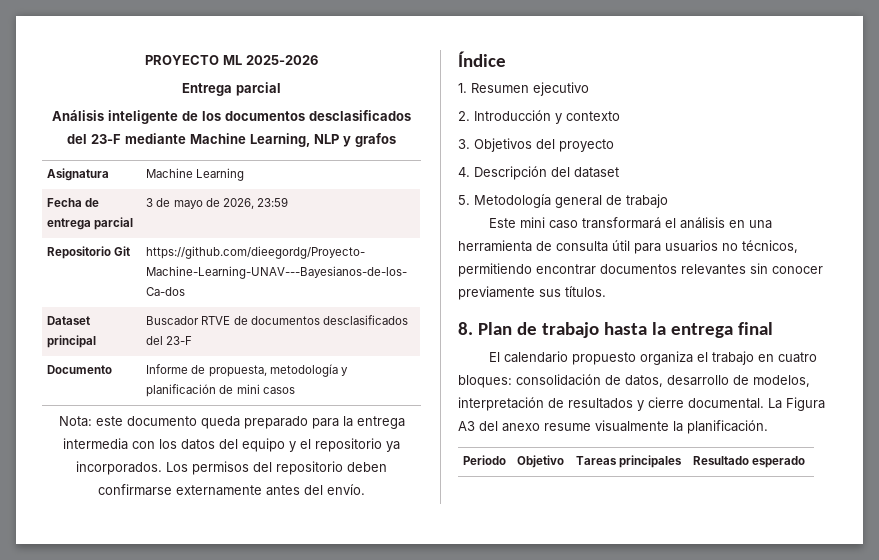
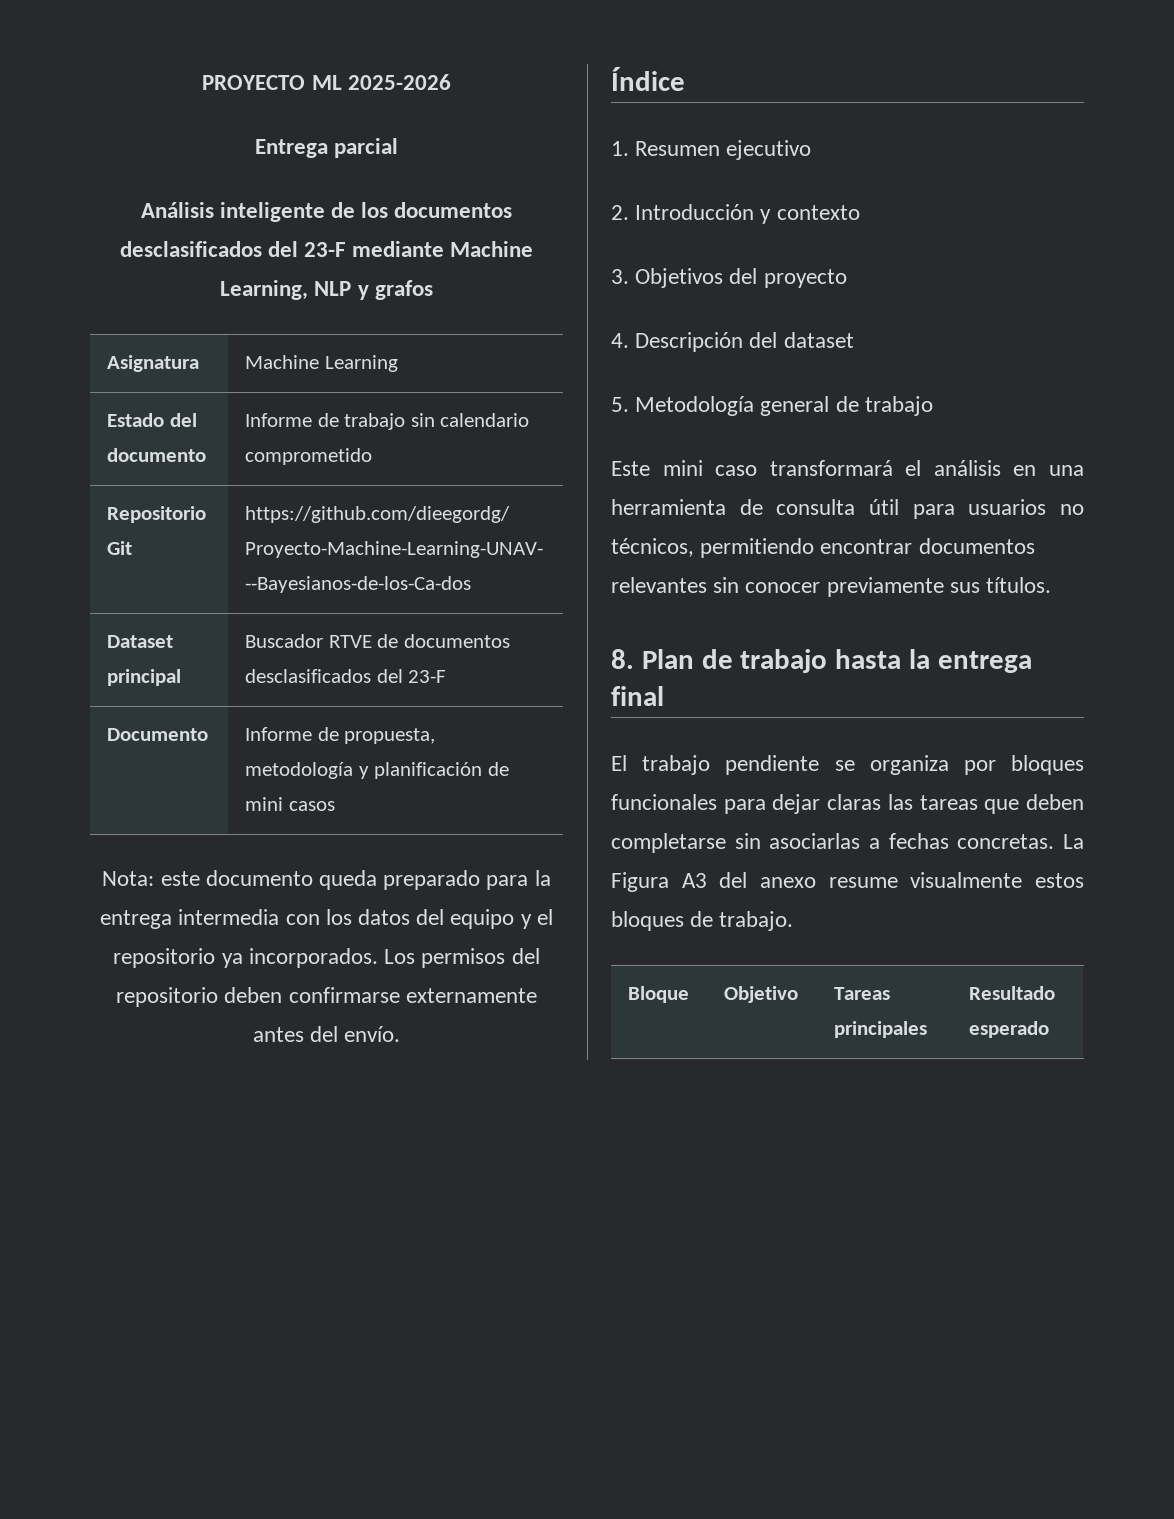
[47,198,100,207] [47,217,134,230] [146,197,288,209] Fecha de entrega parcial | 3 de mayo de 2026, 23:59 -> [107,413,197,427] [107,448,207,462] [245,413,530,430] [245,448,373,465] Estado del documento | Informe de trabajo sin calendario comprometido
[503,351,817,365] [458,374,810,388] [458,397,764,411] calendario propuesto organiza el trabajo en cuatro bloques: consolidación de datos, desarrollo de modelos, interpretación de resultados y cierre documental. -> [642,755,1084,775] [611,794,1084,814] [611,833,1055,853] trabajo pendiente se organiza por bloques funcionales para dejar claras las tareas que deben completarse sin asociarlas a fechas concretas.
[673,420,768,434] [463,455,507,465] la planificación. // Periodo -> [1035,873,1084,888] [611,911,794,931] [628,986,690,1003] estos bloques de trabajo. // Bloque

